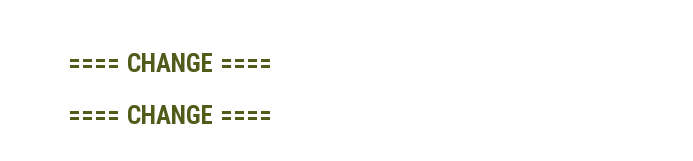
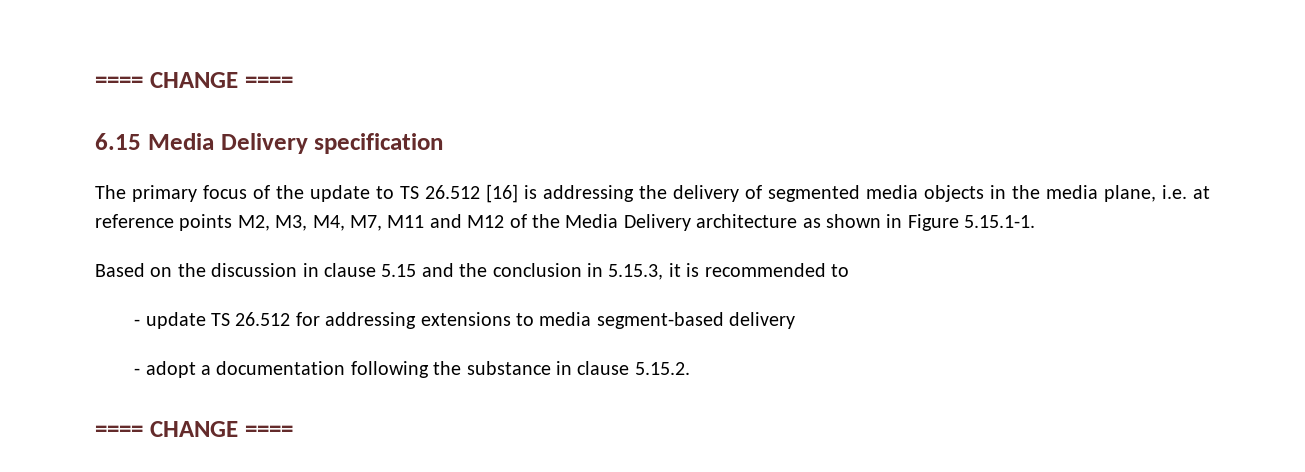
[68,53,272,72] ==== CHANGE ==== -> [95,72,293,88] [95,133,444,154] [95,184,1210,203] [95,214,1036,231] [95,263,849,280] [134,312,796,329] [134,361,690,378] ==== CHANGE ==== // 6.15 Media Delivery specification // The primary focus of the update to TS 26.512 [16] is addressing the delivery of segmented media objects in the media plane, i.e. at reference points M2, M3, M4, M7, M11 and M12 of the Media Delivery architecture as shown in Figure 5.15.1-1. // Based on the discussion in clause 5.15 and the conclusion in 5.15.3, it is recommended to // - update TS 26.512 for addressing extensions to media segment-based delivery // - adopt a documentation following the substance in clause 5.15.2.

